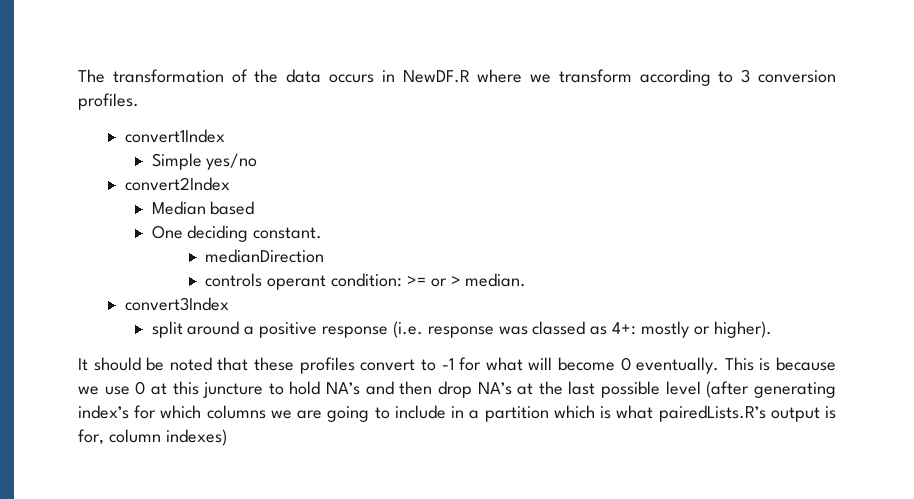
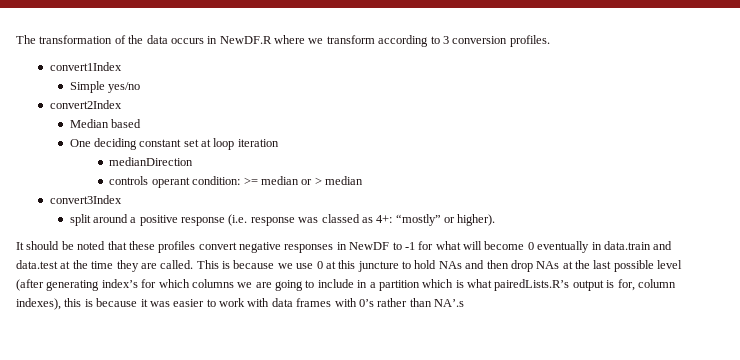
[253,227,323,239] constant. -> [139,138,279,150] constant set at loop iteration
(426, 280) none -> [260,176,299,185] median
[465,273,527,287] median. -> [325,176,364,185] median
[640,321,689,338] mostly -> [395,214,441,226] “mostly”
(416, 365) none -> [239,242,390,253] negative responses in NewDF
[636,357,720,374] eventually. -> [537,241,673,253] [16,260,194,272] eventually in data.train and data.test at the time they are called.
[326,382,361,395] NA’s -> [438,261,462,269] NAs
[477,382,512,395] NA’s -> [536,261,560,269] NAs
[165,429,227,446] indexes) -> [16,298,464,310] indexes), this is because it was easier to work with data frames with 0’s rather than NA’.s

